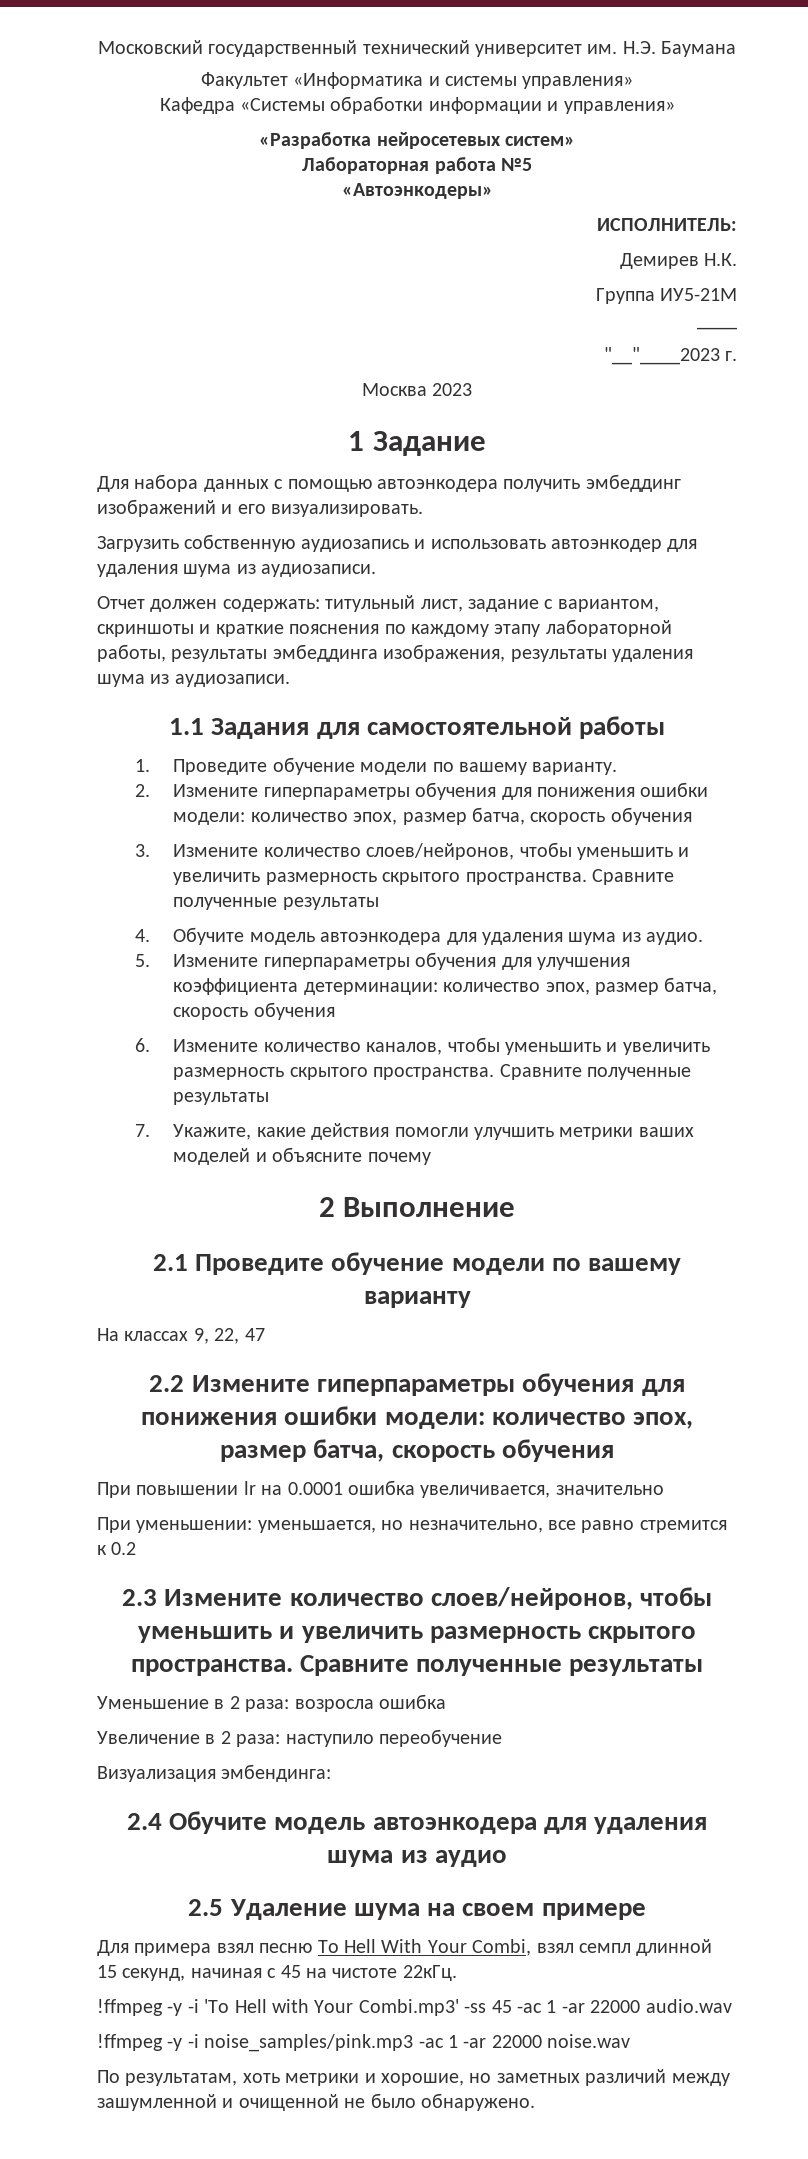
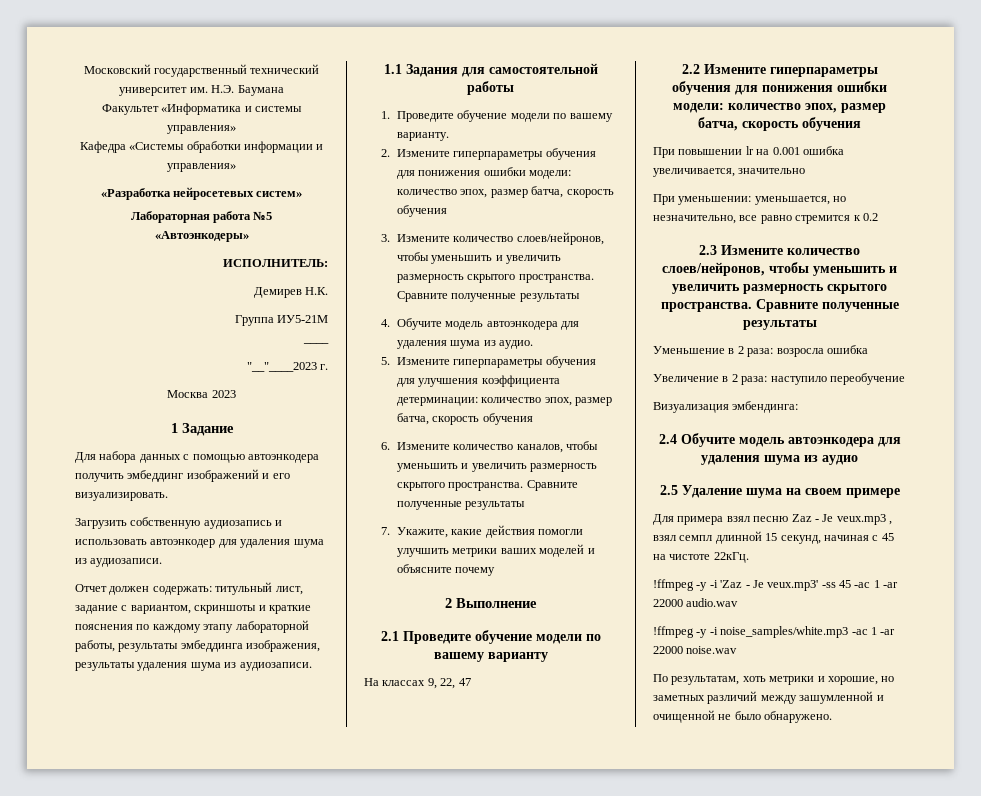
[287,1482,343,1495] 0.0001 -> [772,147,800,155] 0.001
[317,1939,532,1956] To Hell With Your Combi, -> [791,514,892,525] Zaz - Je veux.mp3 ,
[204,1999,459,2016] 'To Hell with Your Combi.mp3' -> [720,580,819,591] 'Zaz - Je veux.mp3'
[204,2034,414,2052] noise_samples/pink.mp3 -> [720,626,849,638] noise_samples/white.mp3

